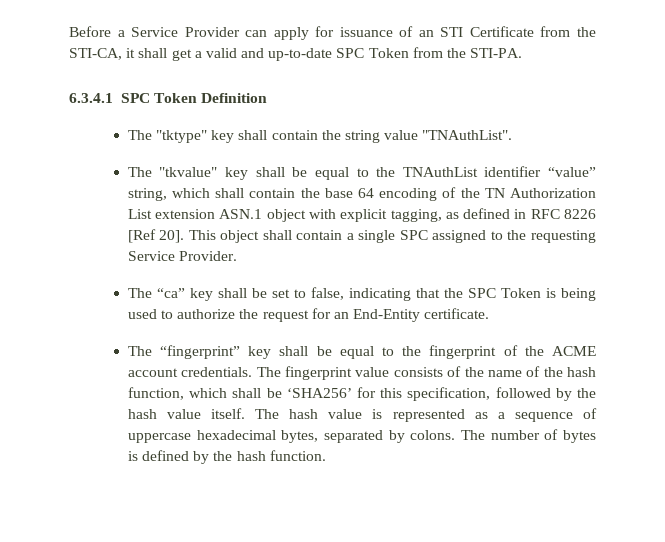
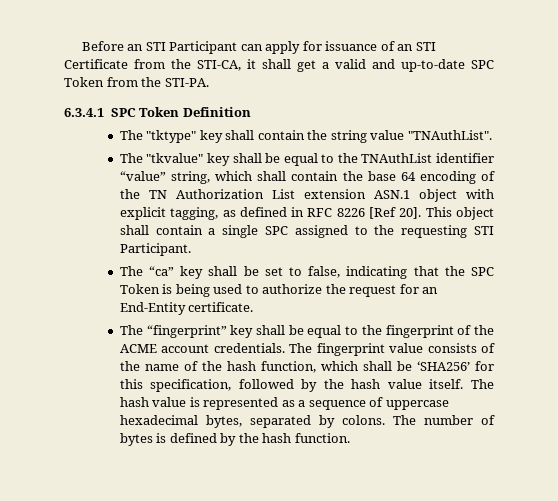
[117,27,240,37] a Service Provider -> [127,41,238,54] an STI Participant
[127,251,238,261] Service Provider. -> [473,226,494,235] [119,243,191,256] STI Participant.

